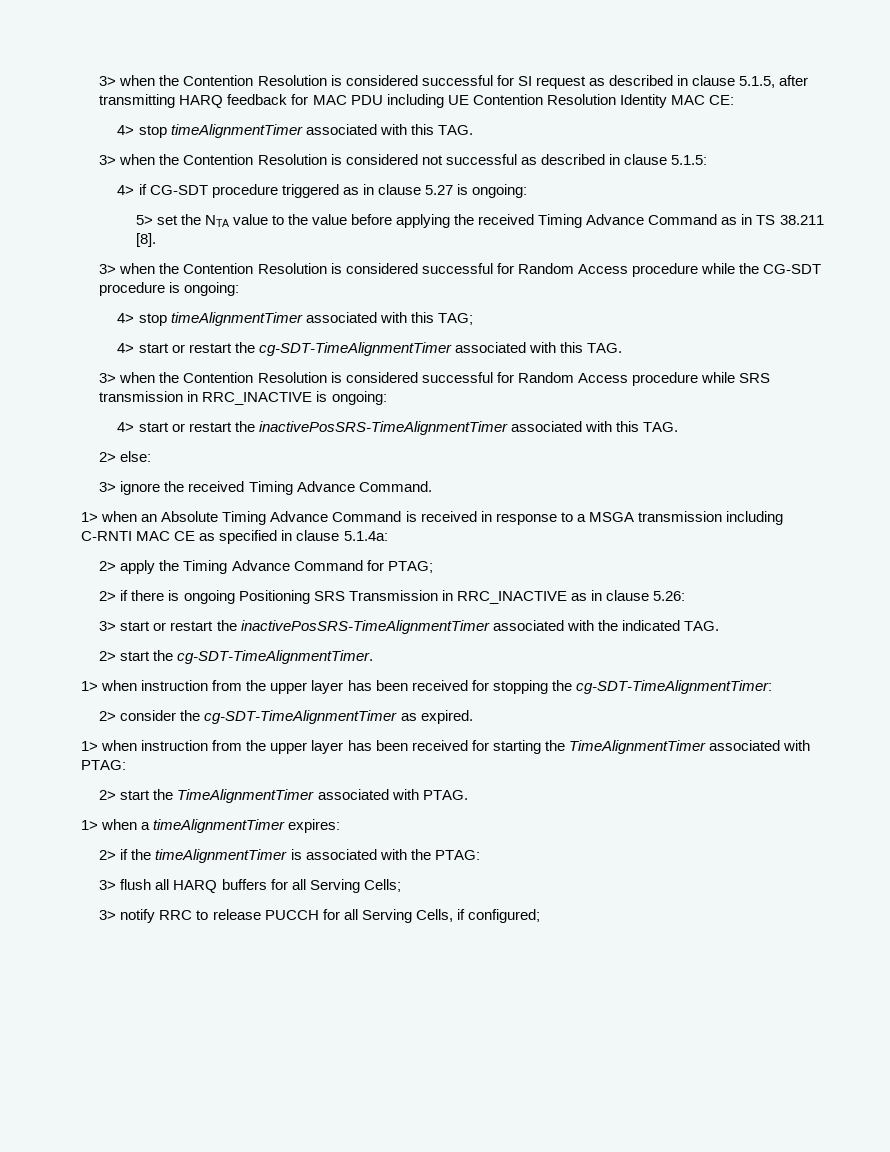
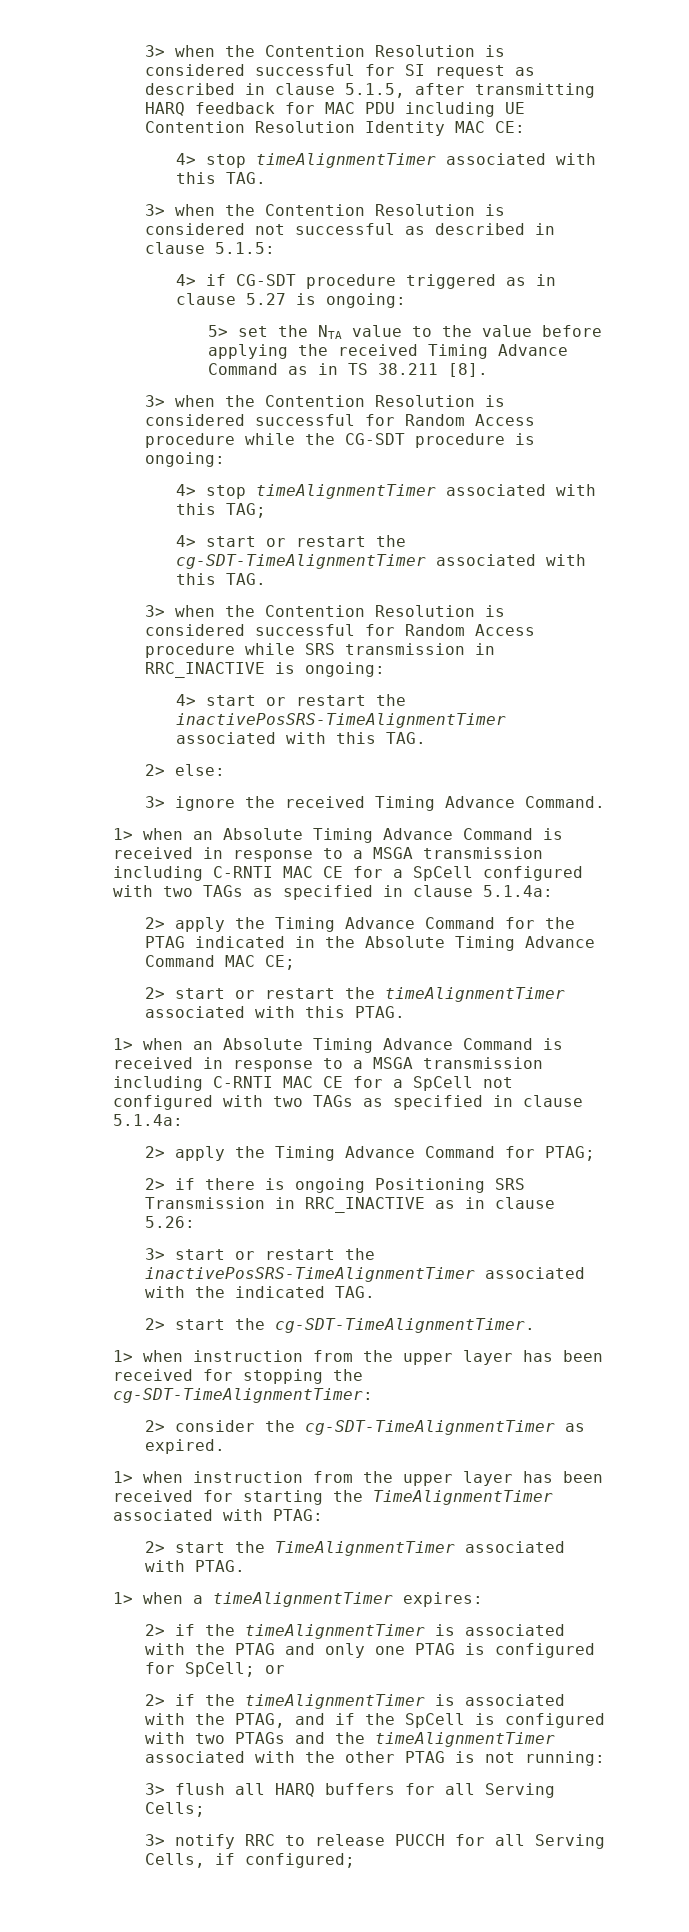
(196, 536) none -> [353,866,584,881] [113,885,554,900] [144,917,575,932] [144,936,595,951] [144,955,295,970] [144,987,565,1002] [144,1006,405,1018] [113,1038,564,1053] [113,1057,544,1072] [113,1076,514,1091] [113,1095,354,1110] for a SpCell configured with two TAGs as specified in clause 5.1.4a: // 2> apply the Timing Advance Command for the PTAG indicated in the Absolute Timing Advance Command MAC CE; // 2> start or restart the timeAlignmentTimer associated with this PTAG. // 1> when an Absolute Timing Advance Command is received in response to a MSGA transmission including C-RNTI MAC CE for a SpCell not configured with two TAGs
[434,850,480,860] PTAG: -> [234,1643,595,1658] [144,1662,285,1677] [144,1694,565,1709] [144,1713,605,1728] [144,1732,555,1747] [144,1751,605,1766] PTAG and only one PTAG is configured for SpCell; or // 2> if the timeAlignmentTimer is associated with the PTAG, and if the SpCell is configured with two PTAGs and the timeAlignmentTimer associated with the other PTAG is not running:

